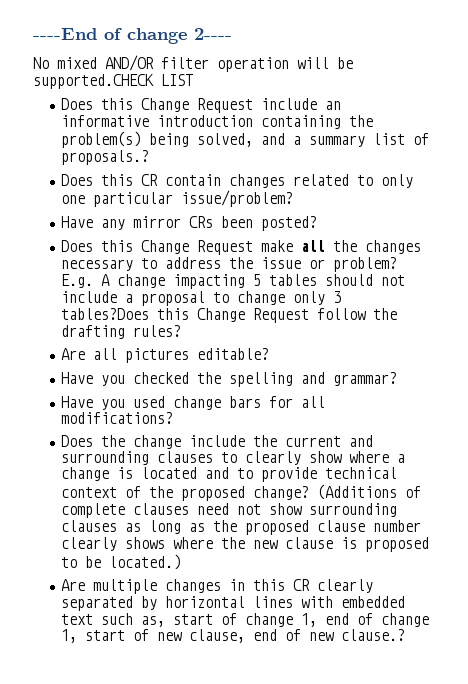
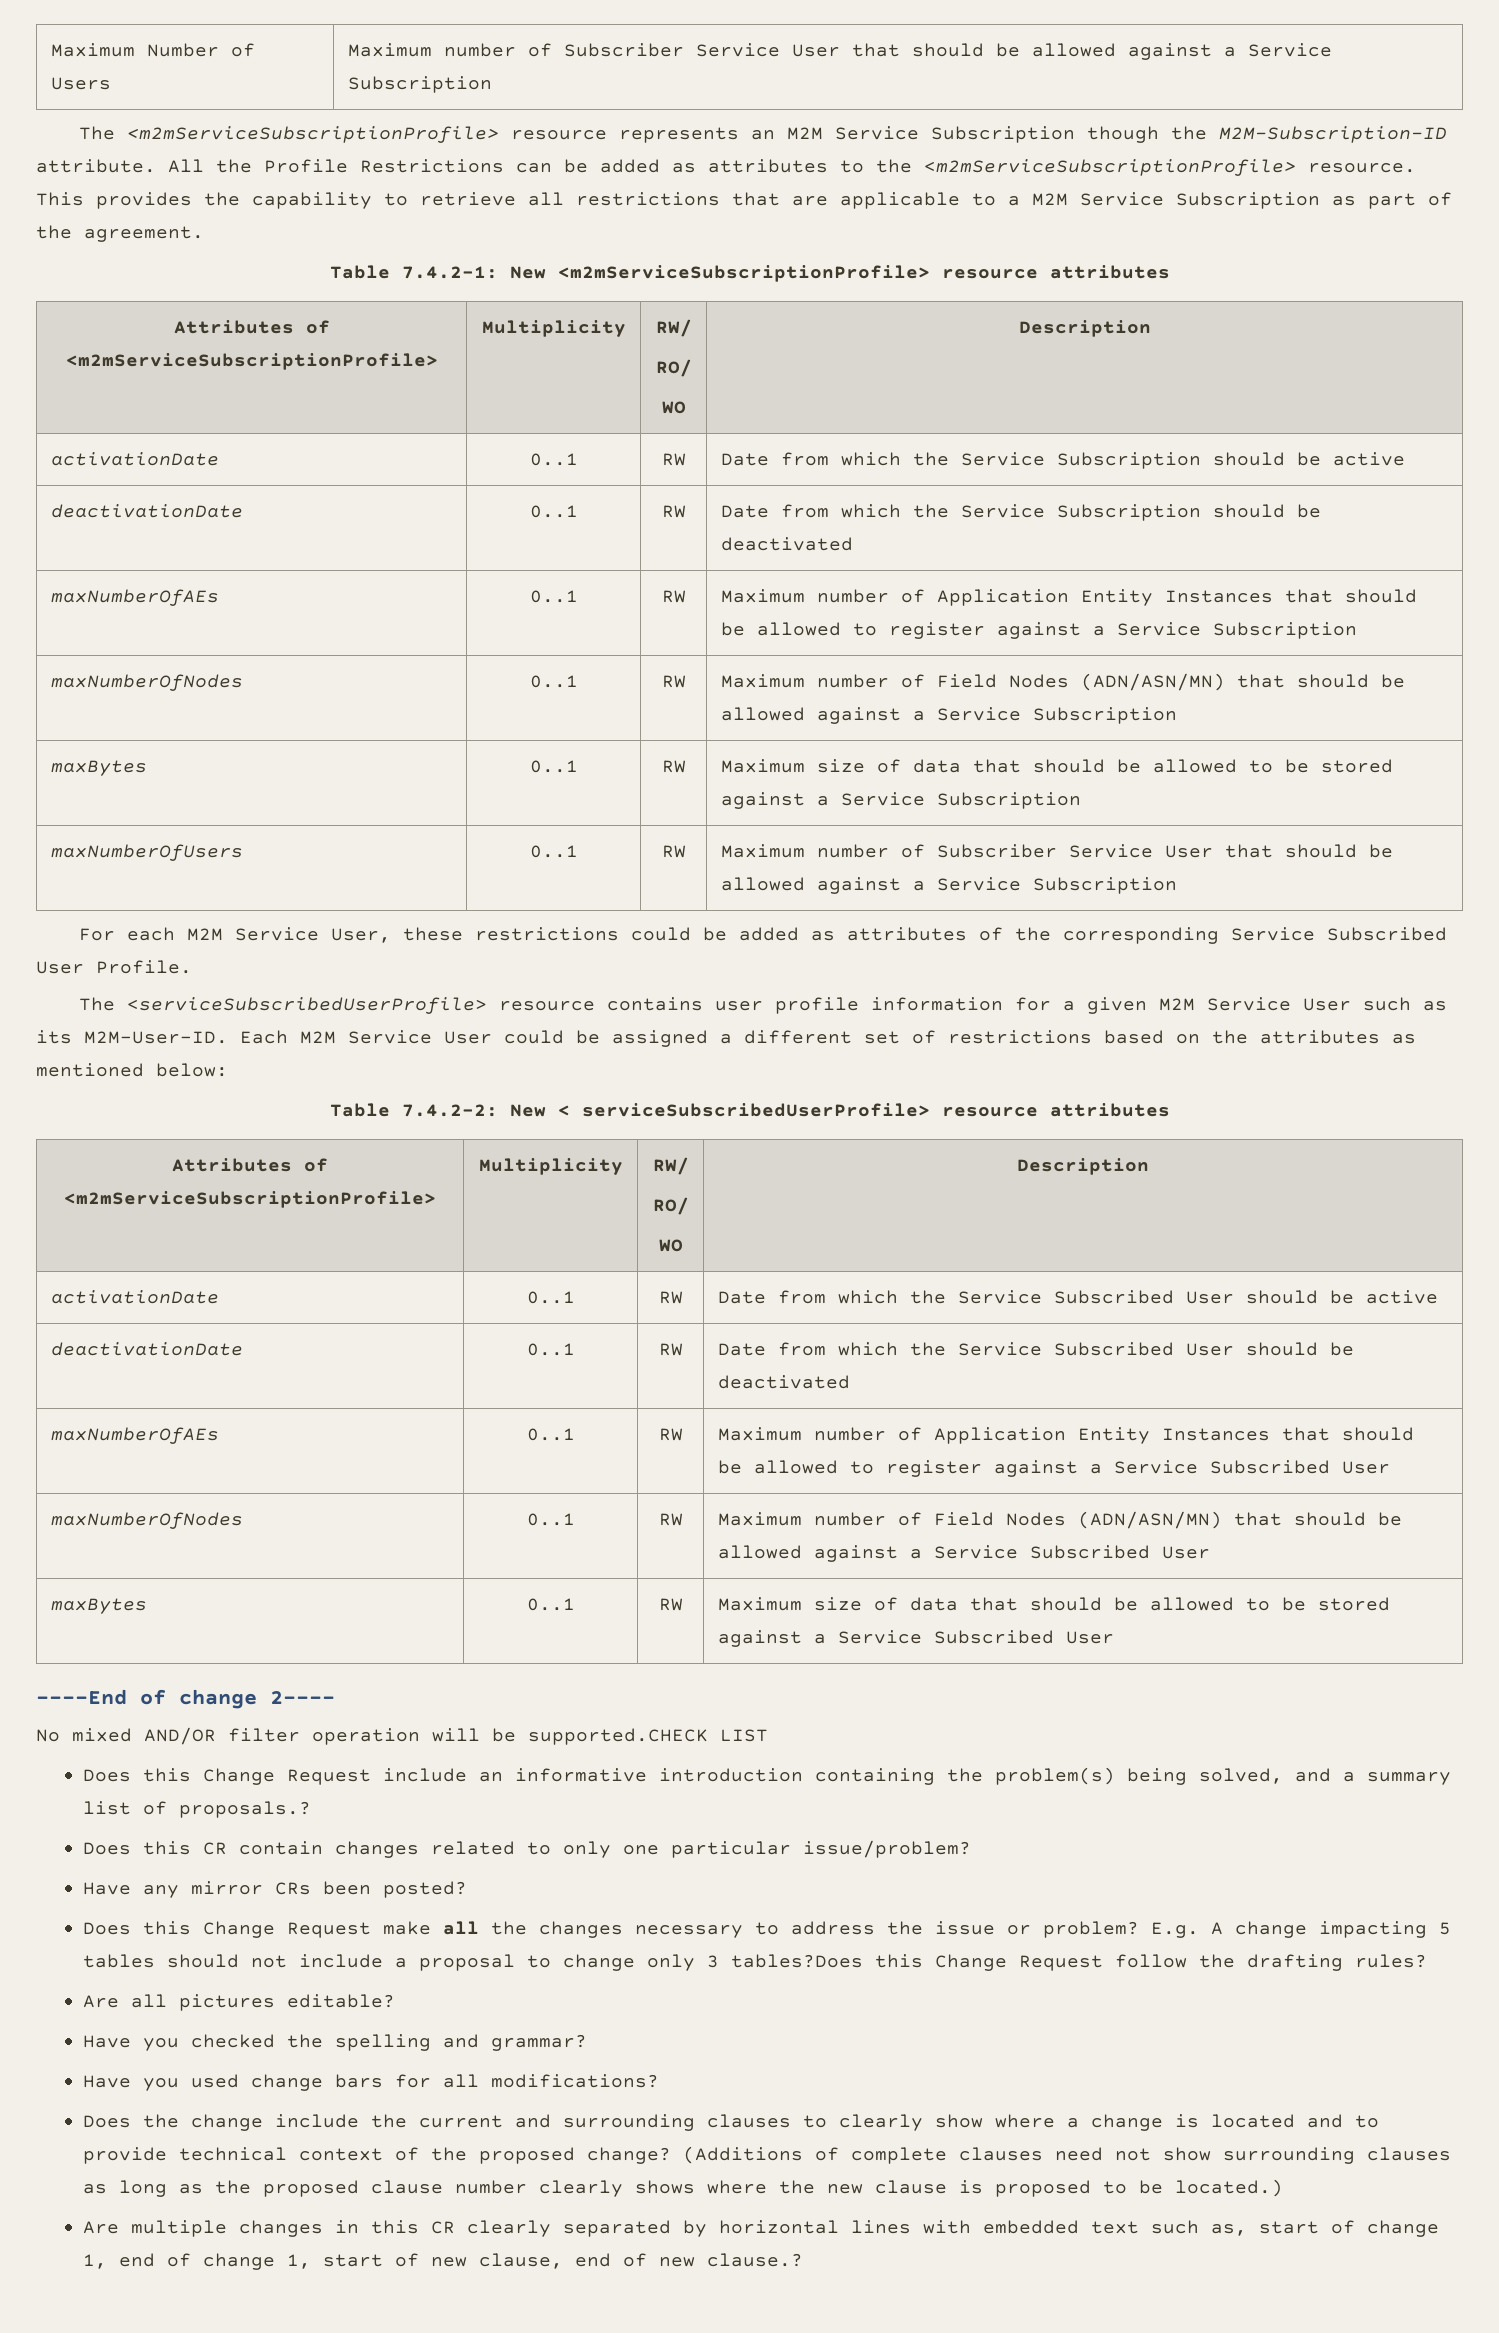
(33, 34) none -> [50,43,255,57] [50,77,111,90] [347,43,1332,60] [347,76,492,93] [79,126,1448,143] [36,159,1416,176] [36,192,1452,209] [36,225,204,242] [329,265,1170,282] [173,320,330,334] [65,353,438,370] [481,320,626,337] [655,319,692,337] [655,359,692,377] [661,401,686,414] [1018,320,1151,337] [50,452,219,466] [529,453,578,466] [661,453,686,466] [720,452,1405,469] [50,504,243,518] [529,505,578,518] [661,505,686,518] [720,504,1321,521] [720,537,853,551] [50,589,219,606] [529,590,578,603] [661,590,686,603] [720,589,1417,606] [720,622,1357,639] [50,674,243,691] [529,675,578,688] [661,675,686,688] [720,673,1405,691] [720,707,1177,724] [50,760,147,776] [529,760,578,773] [661,760,686,773] [720,759,1393,773] [720,792,1081,809] [50,844,243,861] [529,845,578,858] [661,845,686,858] [720,844,1393,858] [720,877,1177,894] [79,927,1448,944] [36,960,192,974] [79,997,1448,1014] [36,1030,1416,1047] [36,1063,228,1077] [329,1103,1170,1117] [172,1158,328,1172] [64,1191,436,1208] [478,1158,623,1175] [652,1157,689,1175] [652,1197,689,1215] [658,1239,683,1252] [1017,1158,1149,1175] [50,1290,219,1304] [526,1291,575,1304] [658,1291,683,1304] [717,1290,1438,1304] [50,1342,243,1356] [526,1343,575,1356] [658,1343,683,1356] [717,1342,1354,1356] [717,1375,850,1389] [50,1427,219,1444] [526,1428,575,1441] [658,1428,683,1441] [717,1427,1414,1444] [717,1460,1390,1477] [50,1512,243,1529] [526,1513,575,1526] [658,1513,683,1526] [717,1511,1402,1529] [717,1545,1210,1562] [50,1598,147,1614] [526,1598,575,1611] [658,1598,683,1611] [717,1597,1390,1611] [717,1630,1114,1647] Maximum Number of Users | Maximum number of Subscriber Service User that should be allowed against a Service Subscription // The <m2mServiceSubscriptionProfile> resource represents an M2M Service Subscription though the M2M-Subscription-ID attribute. All the Profile Restrictions can be added as attributes to the <m2mServiceSubscriptionProfile> resource. This provides the capability to retrieve all restrictions that are applicable to a M2M Service Subscription as part of the agreement. // Table 7.4.2-1: New <m2mServiceSubscriptionProfile> resource attributes // Attributes of <m2mServiceSubscriptionProfile> | Multiplicity | RW/ // RO/ // WO | Description // activationDate | 0..1 | RW | Date from which the Service Subscription should be active // deactivationDate | 0..1 | RW | Date from which the Service Subscription should be deactivated // maxNumberOfAEs | 0..1 | RW | Maximum number of Application Entity Instances that should be allowed to register against a Service Subscription // maxNumberOfNodes | 0..1 | RW | Maximum number of Field Nodes (ADN/ASN/MN) that should be allowed against a Service Subscription // maxBytes | 0..1 | RW | Maximum size of data that should be allowed to be stored against a Service Subscription // maxNumberOfUsers | 0..1 | RW | Maximum number of Subscriber Service User that should be allowed against a Service Subscription // For each M2M Service User, these restrictions could be added as attributes of the corresponding Service Subscribed User Profile. // The <serviceSubscribedUserProfile> resource contains user profile information for a given M2M Service User such as its M2M-User-ID. Each M2M Service User could be assigned a different set of restrictions based on the attributes as mentioned below: // Table 7.4.2-2: New < serviceSubscribedUserProfile> resource attributes // Attributes of <m2mServiceSubscriptionProfile> | Multiplicity | RW/ // RO/ // WO | Description // activationDate | 0..1 | RW | Date from which the Service Subscribed User should be active // deactivationDate | 0..1 | RW | Date from which the Service Subscribed User should be deactivated // maxNumberOfAEs | 0..1 | RW | Maximum number of Application Entity Instances that should be allowed to register against a Service Subscribed User // maxNumberOfNodes | 0..1 | RW | Maximum number of Field Nodes (ADN/ASN/MN) that should be allowed against a Service Subscribed User // maxBytes | 0..1 | RW | Maximum size of data that should be allowed to be stored against a Service Subscribed User //

